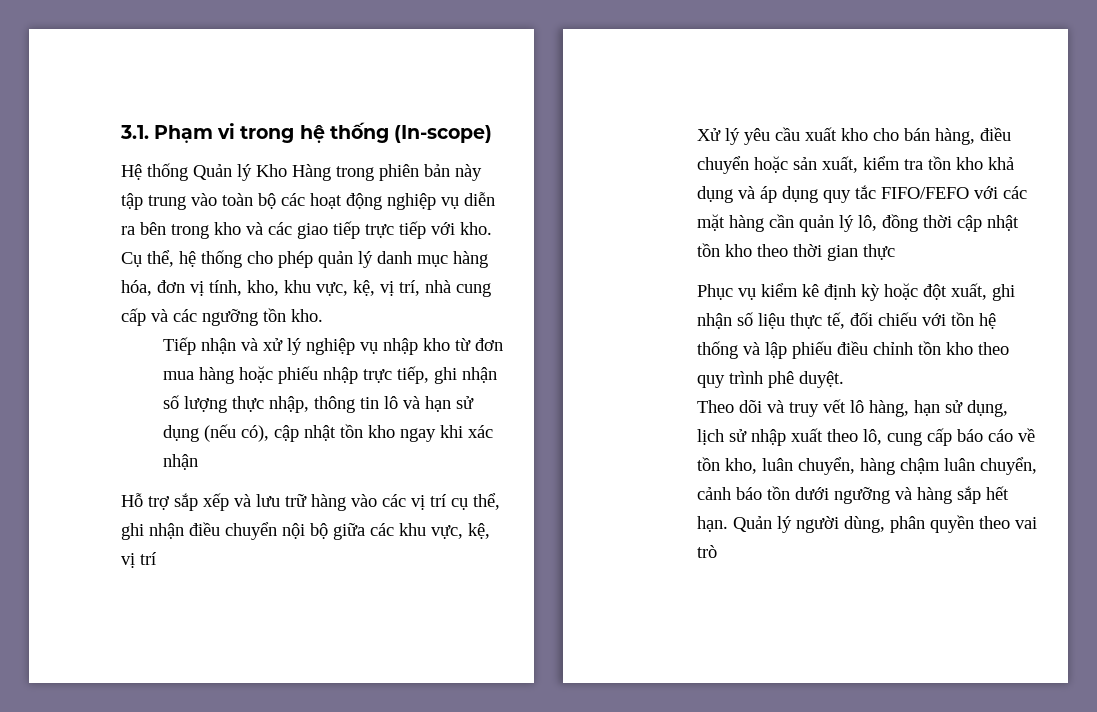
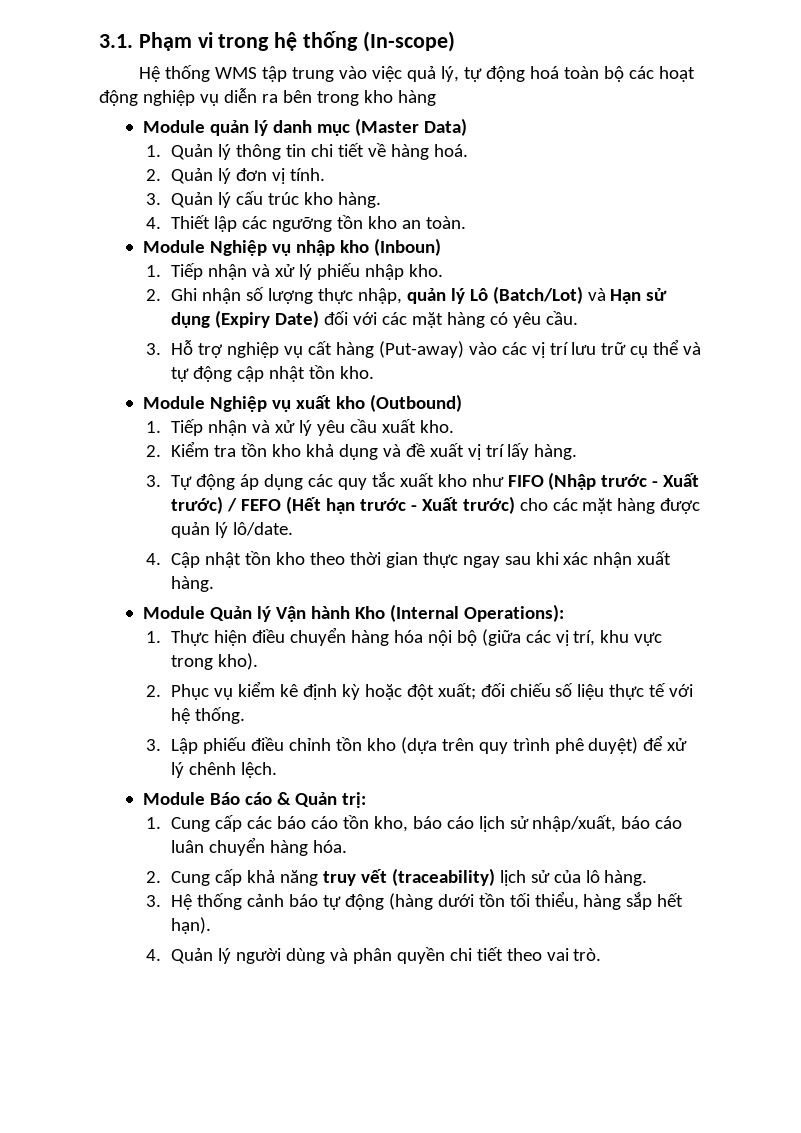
[193,164,482,181] [121,193,217,210] Quản lý Kho Hàng trong phiên bản này tập trung vào -> [214,66,559,82] WMS tập trung vào việc quả lý, tự động hoá
[246,221,492,239] [121,250,488,268] [121,280,491,297] [121,308,323,326] [163,337,504,355] [163,366,458,384] và các giao tiếp trực tiếp với kho. Cụ thể, hệ thống cho phép quản lý danh mục hàng hóa, đơn vị tính, kho, khu vực, kệ, vị trí, nhà cung cấp và các ngưỡng tồn kho. // Tiếp nhận và xử lý nghiệp vụ nhập kho từ đơn mua hàng hoặc phiếu nhập trực tiếp, ghi -> [397,90,436,106] [142,118,467,136] [146,143,468,160] [146,168,325,184] [146,191,381,208] [146,215,466,232] [142,238,441,256] [146,263,443,280] [146,288,197,301] hàng // Module quản lý danh mục (Master Data) // 1. Quản lý thông tin chi tiết về hàng hoá. // 2. Quản lý đơn vị tính. // 3. Quản lý cấu trúc kho hàng. // 4. Thiết lập các ngưỡng tồn kho an toàn. // Module Nghiệp vụ nhập kho (Inboun) // 1. Tiếp nhận và xử lý phiếu nhập kho. // 2. Ghi
[314,396,475,413] [163,424,494,442] [163,454,199,470] [121,493,500,511] [121,522,490,540] [121,552,156,568] [697,127,1012,145] [697,156,901,174] thông tin lô và hạn sử dụng (nếu có), cập nhật tồn kho ngay khi xác nhận // Hỗ trợ sắp xếp và lưu trữ hàng vào các vị trí cụ thể, ghi nhận điều chuyển nội bộ giữa các khu vực, kệ, vị trí // Xử lý yêu cầu xuất kho cho bán hàng, điều chuyển hoặc sản xuất, kiểm -> [406,286,668,304] [170,310,578,328] [146,339,702,358] [170,365,374,382] [142,394,462,412] [146,419,454,436] [146,441,209,457] quản lý Lô (Batch/Lot) và Hạn sử dụng (Expiry Date) đối với các mặt hàng có yêu cầu. // 3. Hỗ trợ nghiệp vụ cất hàng (Put-away) vào các vị trí lưu trữ cụ thể và tự động cập nhật tồn kho. // Module Nghiệp vụ xuất kho (Outbound) // 1. Tiếp nhận và xử lý yêu cầu xuất kho. // 2. Kiểm
(756, 192) none -> [405,443,578,460] [146,474,235,490] đề xuất vị trí lấy hàng. // 3. Tự động
(819, 194) none -> [307,474,333,487] các
[881,186,1028,199] [697,214,983,232] FIFO/FEFO với các mặt hàng cần quản lý lô, đồng thời cập -> [399,472,700,490] [170,496,701,514] [170,522,293,538] [146,552,200,568] xuất kho như FIFO (Nhập trước - Xuất trước) / FEFO (Hết hạn trước - Xuất trước) cho các mặt hàng được quản lý lô/date. // 4. Cập
(896, 252) // -> [462,551,672,568] [170,576,214,592] [142,604,564,622] [146,627,663,646] [170,653,258,670] [146,685,162,697] ngay sau khi xác nhận xuất hàng. // Module Quản lý Vận hành Kho (Internal Operations): // 1. Thực hiện điều chuyển hàng hóa nội bộ (giữa các vị trí, khu vực trong kho). // 2.
[951,283,1016,301] [697,312,997,329] [697,341,788,359] xuất, ghi nhận số liệu thực tế, đối chiếu với tồn hệ thống và lập -> [437,683,694,700] [170,707,245,724] [146,738,198,754] xuất; đối chiếu số liệu thực tế với hệ thống. // 3. Lập
[978,342,1010,355] theo -> [400,737,474,754] (dựa trên
[799,371,845,388] [697,399,1009,417] [697,428,1036,446] [697,457,1038,475] [697,486,913,504] duyệt. // Theo dõi và truy vết lô hàng, hạn sử dụng, lịch sử nhập xuất theo lô, cung cấp báo cáo về tồn kho, luân chuyển, hàng chậm luân chuyển, cảnh báo tồn dưới ngưỡng và -> [588,735,688,754] [170,762,277,778] [142,792,366,808] [146,815,683,832] [170,837,347,856] [146,868,648,886] [146,891,579,910] duyệt) để xử lý chênh lệch. // Module Báo cáo & Quản trị: // 1. Cung cấp các báo cáo tồn kho, báo cáo lịch sử nhập/xuất, báo cáo luân chuyển hàng hóa. // 2. Cung cấp khả năng truy vết (traceability) lịch sử của lô hàng. // 3. Hệ thống cảnh báo tự động (hàng dưới tồn tối thiểu,
[697,516,729,532] hạn. -> [170,917,211,934] [146,949,162,961] hạn). // 4.
[844,515,975,533] dùng, phân quyền -> [285,947,503,964] dùng và phân quyền chi tiết
[697,545,718,558] trò -> [573,948,602,961] trò.

